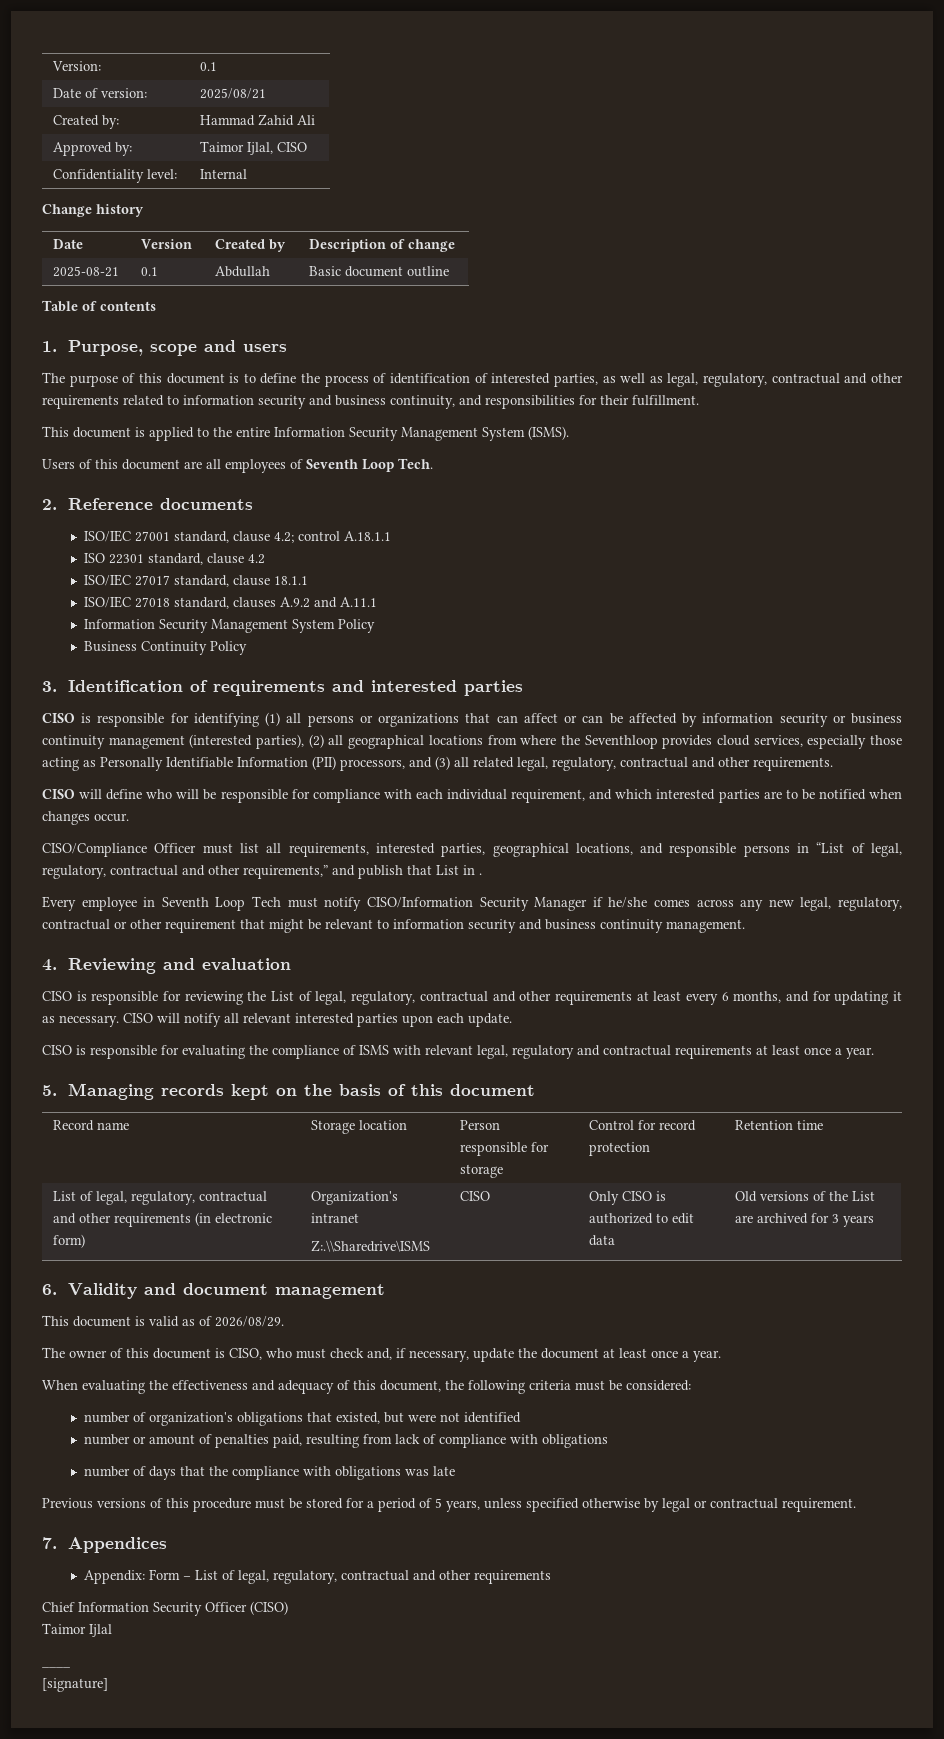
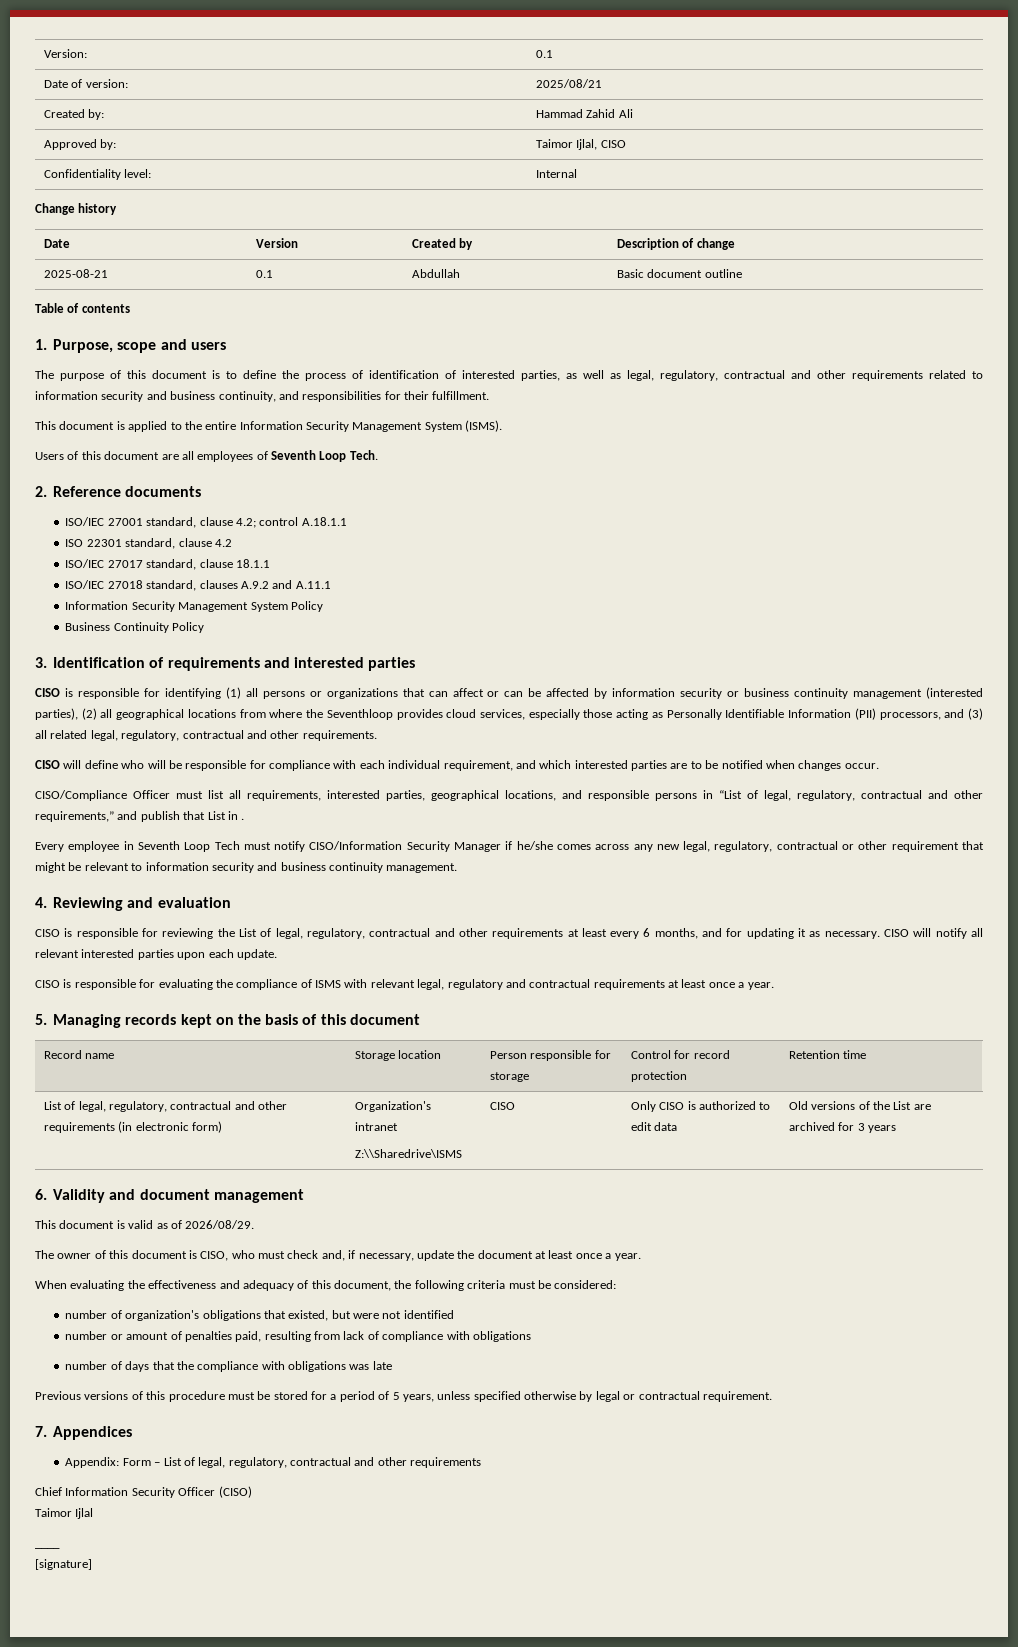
[310,1240,430,1252] Z:.\\Sharedrive\ISMS -> [354,1149,462,1158] Z:\\Sharedrive\ISMS

